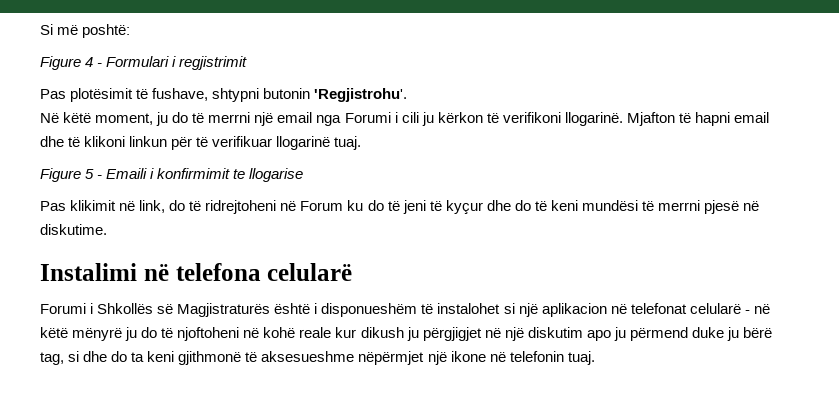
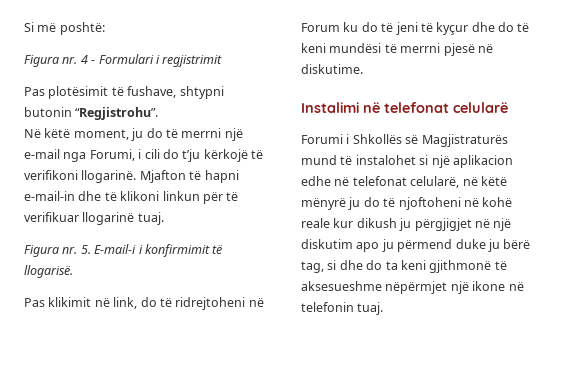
[40,56,81,70] Figure -> [24,55,78,67] Figura nr.
[314,88,408,102] 'Regjistrohu'. -> [75,107,159,120] “Regjistrohu”.
[277,112,483,126] email nga Forumi i cili ju kërkon -> [24,149,248,162] e-mail nga Forumi, i cili do t’ju kërkojë
[734,112,770,123] email -> [24,191,75,201] e-mail-in
[40,168,304,182] Figure 5 - Emaili i konfirmimit te llogarise -> [24,244,223,257] [24,265,73,278] Figura nr. 5. E-mail-i i konfirmimit të llogarisë.
[175,263,261,281] telefona -> [384,102,449,113] telefonat
[274,303,418,317] është i disponueshëm -> [301,155,337,165] mund
[610,303,750,314] në telefonat celularë - -> [301,176,460,188] edhe në telefonat celularë,

